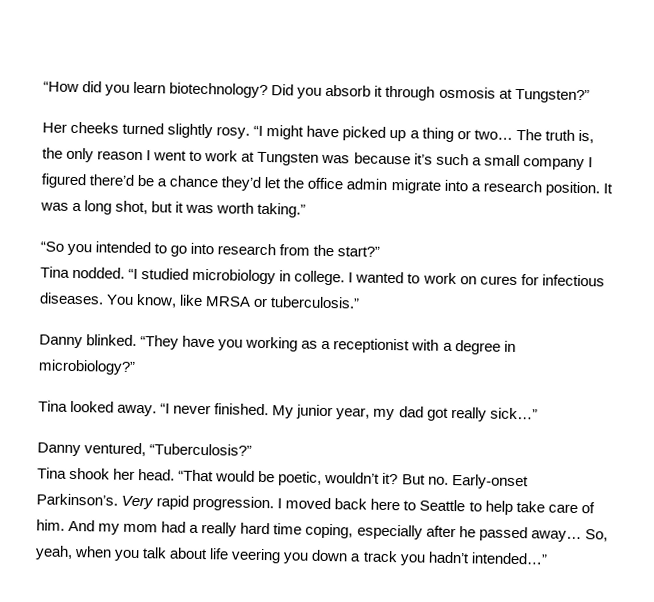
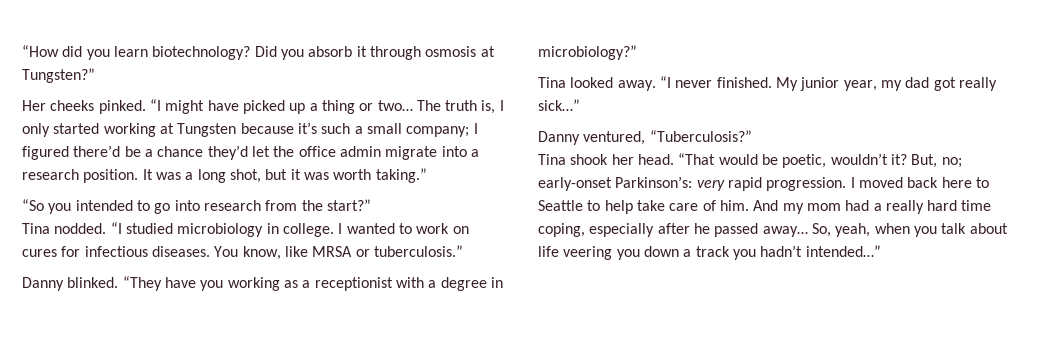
[122,122,251,139] turned slightly rosy. -> [98,100,146,114] pinked.
[42,147,239,163] the only reason I went to work -> [499,100,504,111] [22,123,156,137] I only started working
[321,154,351,164] was -> (237, 130) none
[522,158,585,171] company -> [406,126,470,137] company;
[401,473,529,490] [36,493,155,510] But no. Early-onset Parkinson’s. Very -> [911,154,962,168] [538,176,725,191] But, no; early-onset Parkinson’s: very

